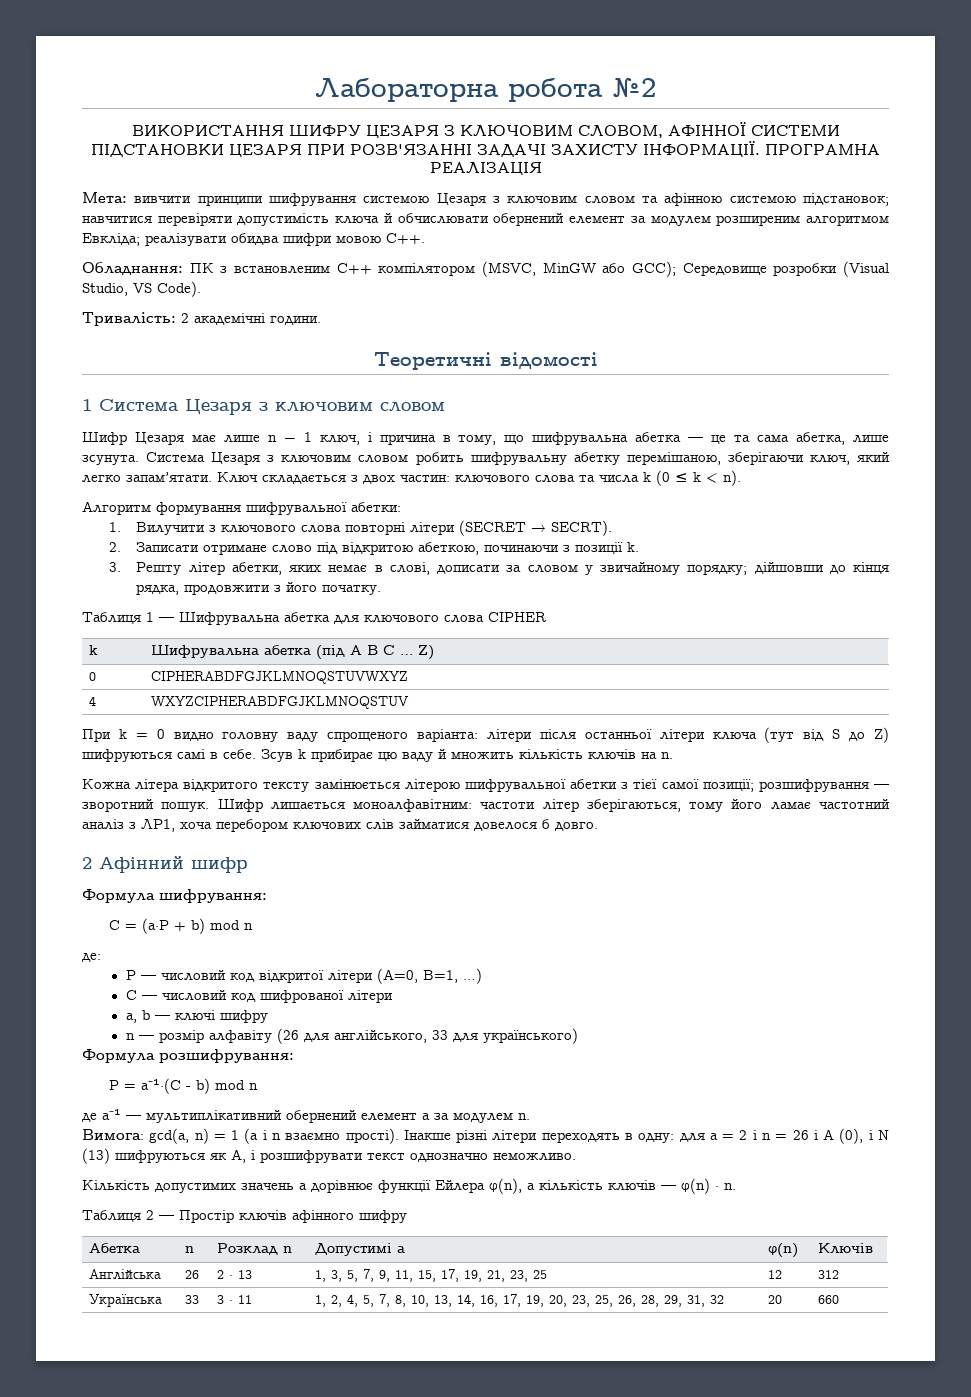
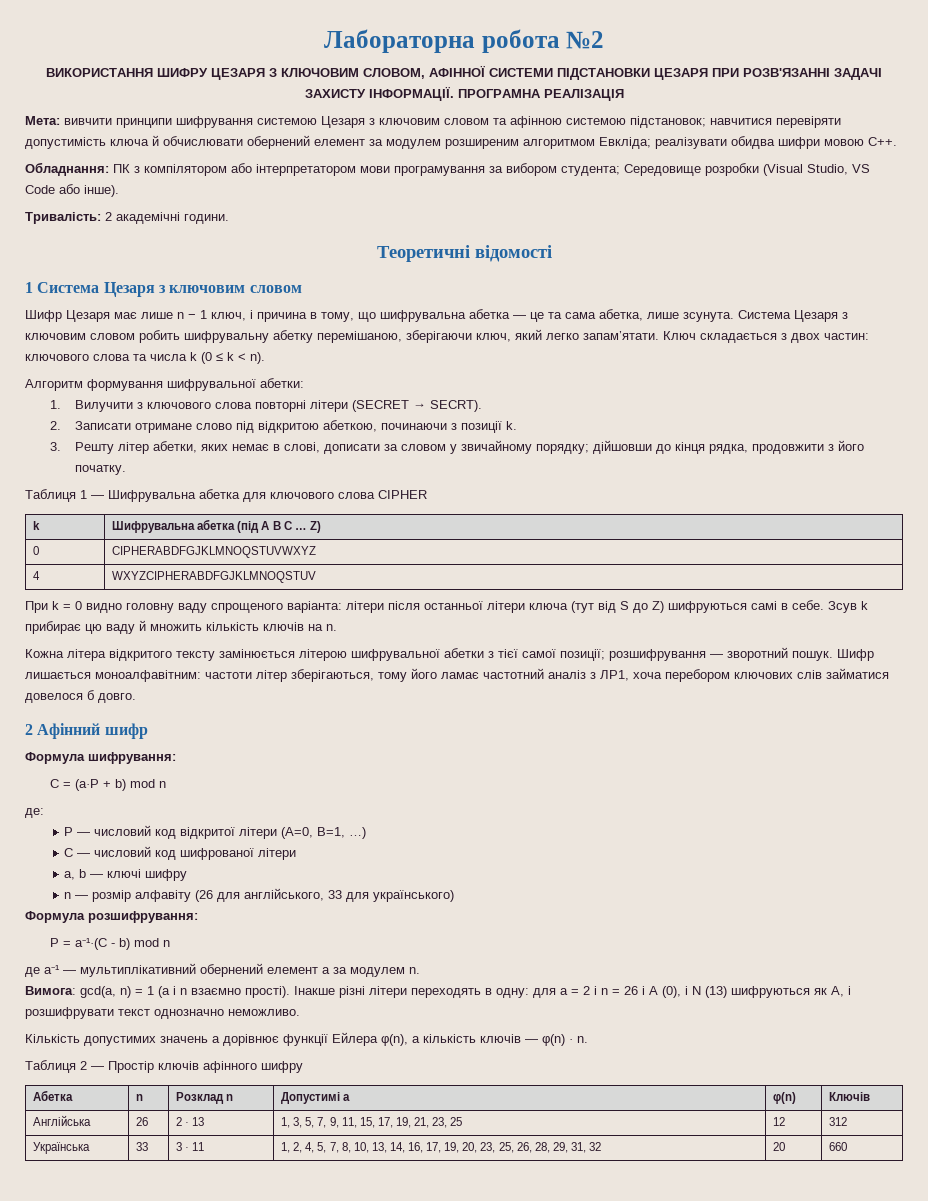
[234,261,676,277] встановленим C++ компілятором (MSVC, MinGW або GCC); -> [144,163,620,176] компілятором або інтерпретатором мови програмування за вибором студента;
[157,281,201,297] Code). -> [25,184,119,197] Code або інше).

